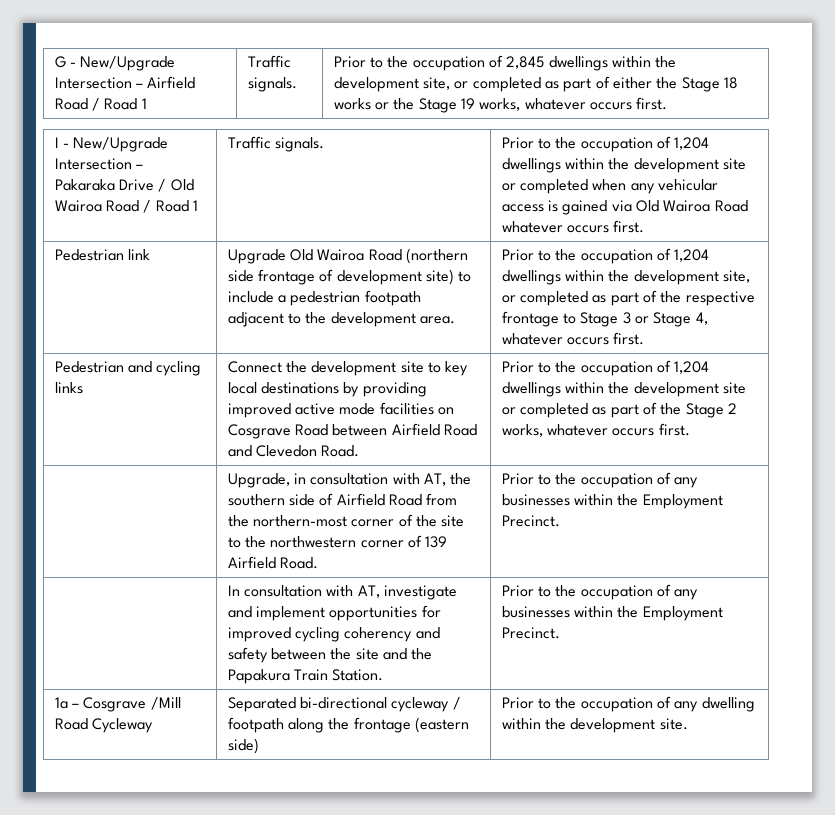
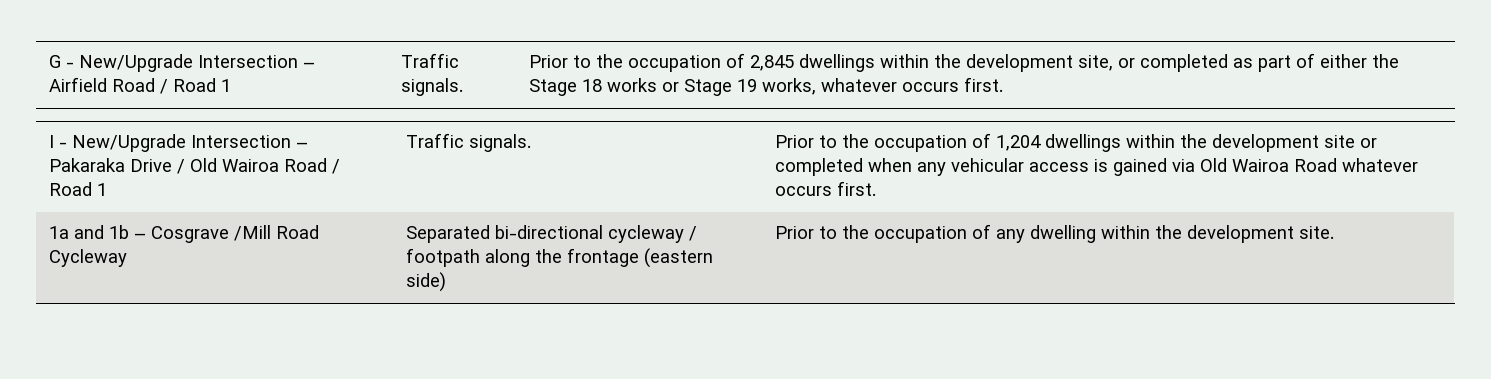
[393,98,415,110] the -> (680, 87) none
[54,249,150,261] [227,248,468,264] [227,269,472,285] [227,290,421,306] [227,312,455,327] [501,248,710,264] [501,270,750,285] [501,290,755,306] [501,311,708,327] [501,332,645,345] [54,361,202,376] [54,382,83,394] [227,361,469,376] [227,382,427,397] [227,402,454,418] [227,423,477,439] [227,445,360,457] [501,360,710,376] [501,382,746,397] [501,402,737,418] [501,423,690,437] [227,473,472,488] [227,493,458,506] [227,514,465,527] [227,535,448,548] [227,556,318,569] [501,472,699,488] [501,494,723,509] [501,515,560,527] [227,585,457,600] [227,605,441,621] [227,627,440,642] [227,647,433,663] [227,669,384,684] [501,584,699,600] [501,606,723,621] [501,627,560,639] [54,697,68,709] Pedestrian link | Upgrade Old Wairoa Road (northern side frontage of development site) to include a pedestrian footpath adjacent to the development area. | Prior to the occupation of 1,204 dwellings within the development site, or completed as part of the respective frontage to Stage 3 or Stage 4, whatever occurs first. // Pedestrian and cycling links | Connect the development site to key local destinations by providing improved active mode facilities on Cosgrave Road between Airfield Road and Clevedon Road. | Prior to the occupation of 1,204 dwellings within the development site or completed as part of the Stage 2 works, whatever occurs first. // | Upgrade, in consultation with AT, the southern side of Airfield Road from the northern-most corner of the site to the northwestern corner of 139 Airfield Road. | Prior to the occupation of any businesses within the Employment Precinct. // | In consultation with AT, investigate and implement opportunities for improved cycling coherency and safety between the site and the Papakura Train Station. | Prior to the occupation of any businesses within the Employment Precinct. // 1a -> [49,225,130,239] 1a and 1b

